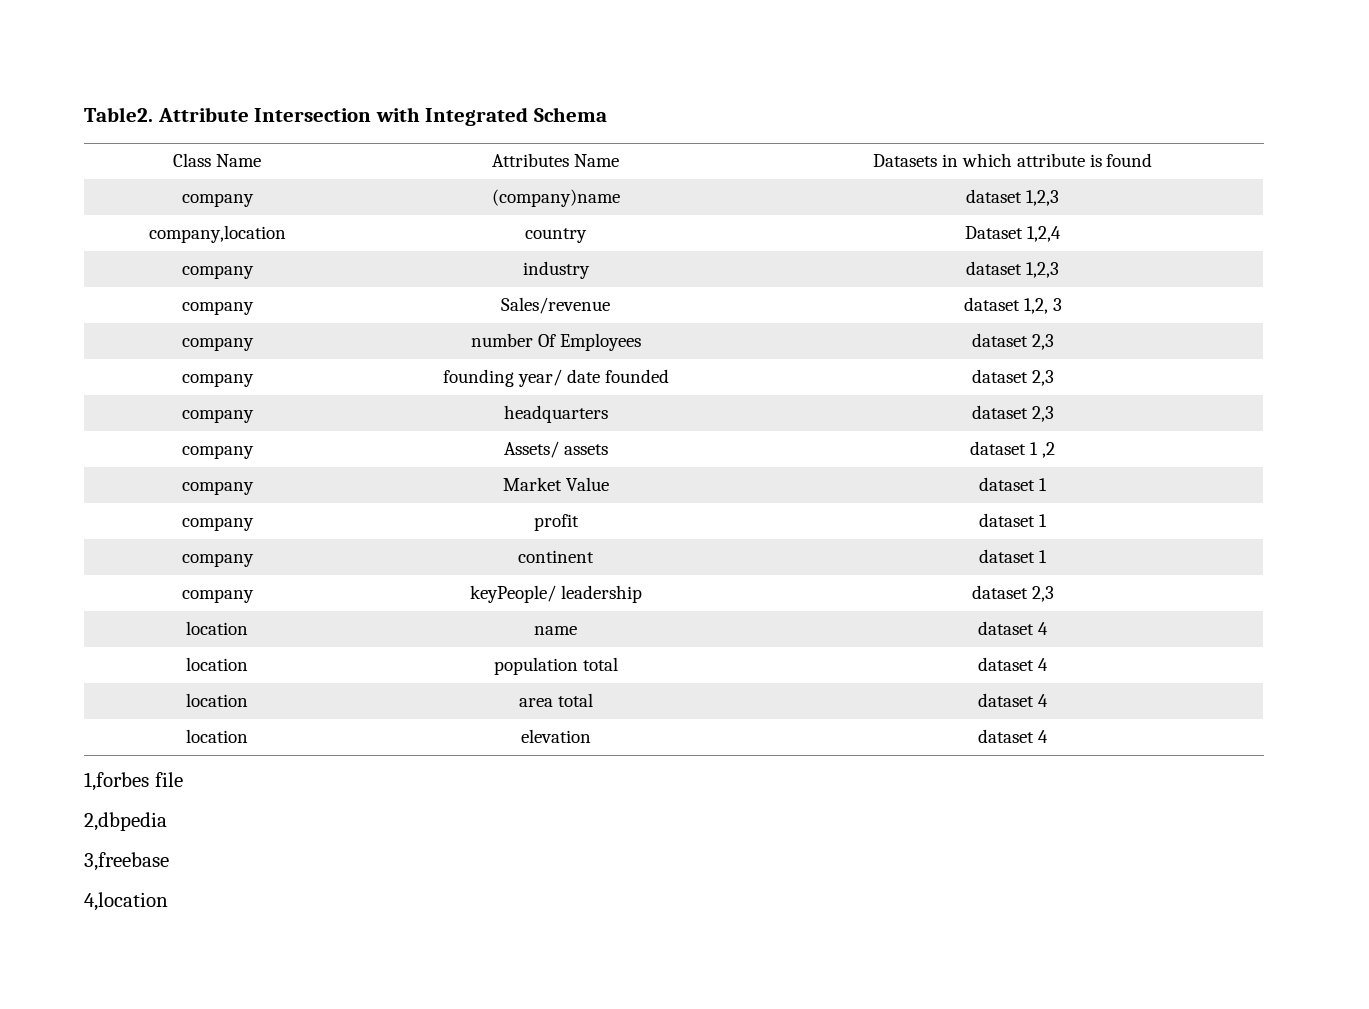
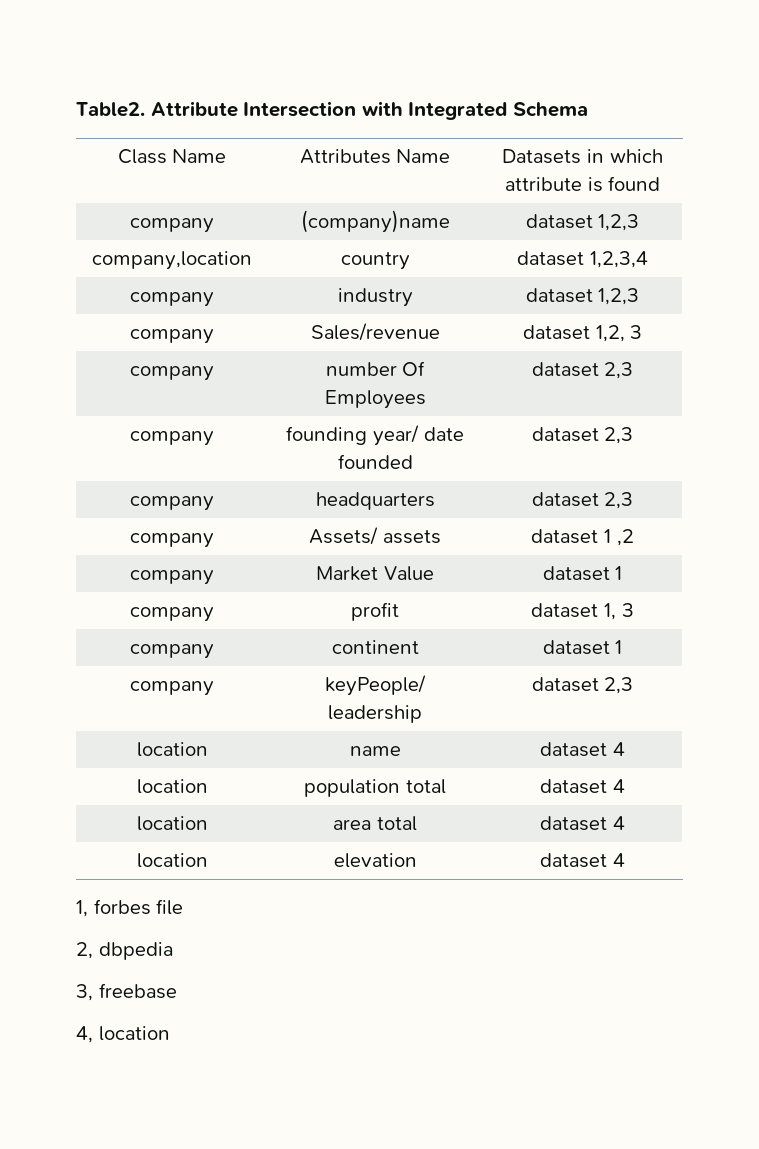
[965,226,1061,242] Dataset 1,2,4 -> [517,251,648,268] dataset 1,2,3,4
[1038,514,1047,527] 1 -> [604,603,634,620] 1, 3
[84,772,149,791] 1,forbes -> [76,899,151,917] 1, forbes
[84,812,167,831] [84,852,169,871] [84,892,168,911] 2,dbpedia // 3,freebase // 4,location -> [76,942,173,960] [76,983,177,1001] [76,1026,170,1043] 2, dbpedia // 3, freebase // 4, location

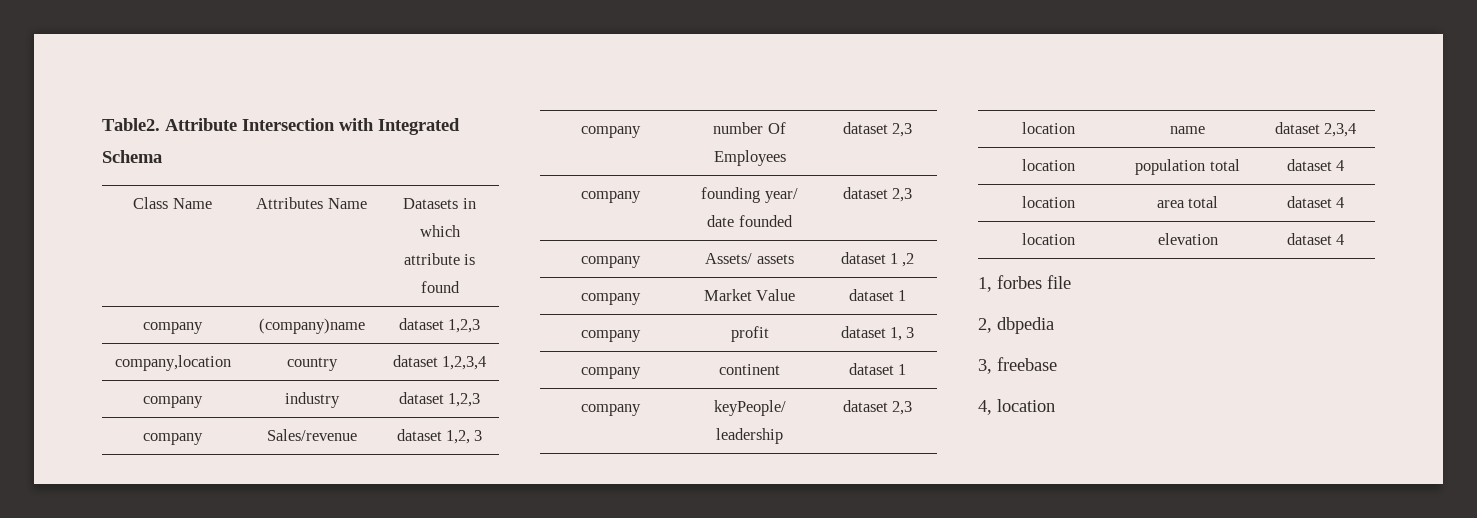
[130,496,214,511] [315,492,435,510] [531,492,634,509] // company | headquarters | dataset 2,3 -> (913, 195) none
[612,742,625,756] 4 -> [1324,123,1357,137] 2,3,4

